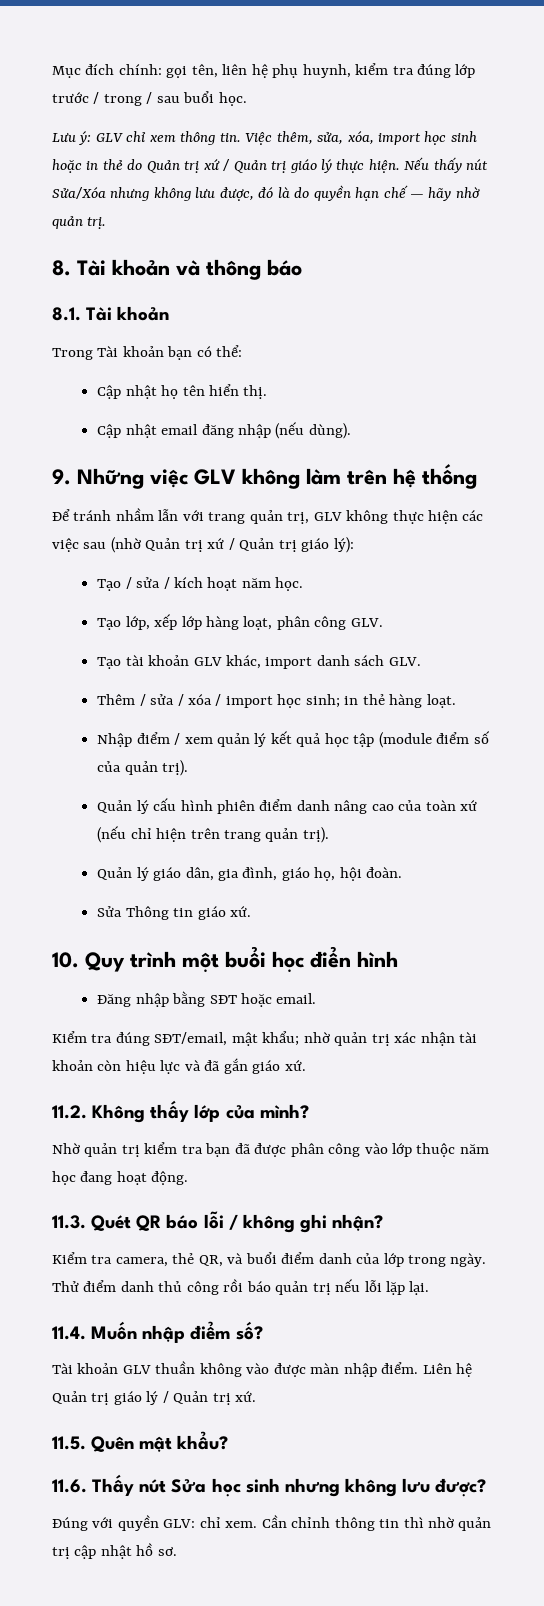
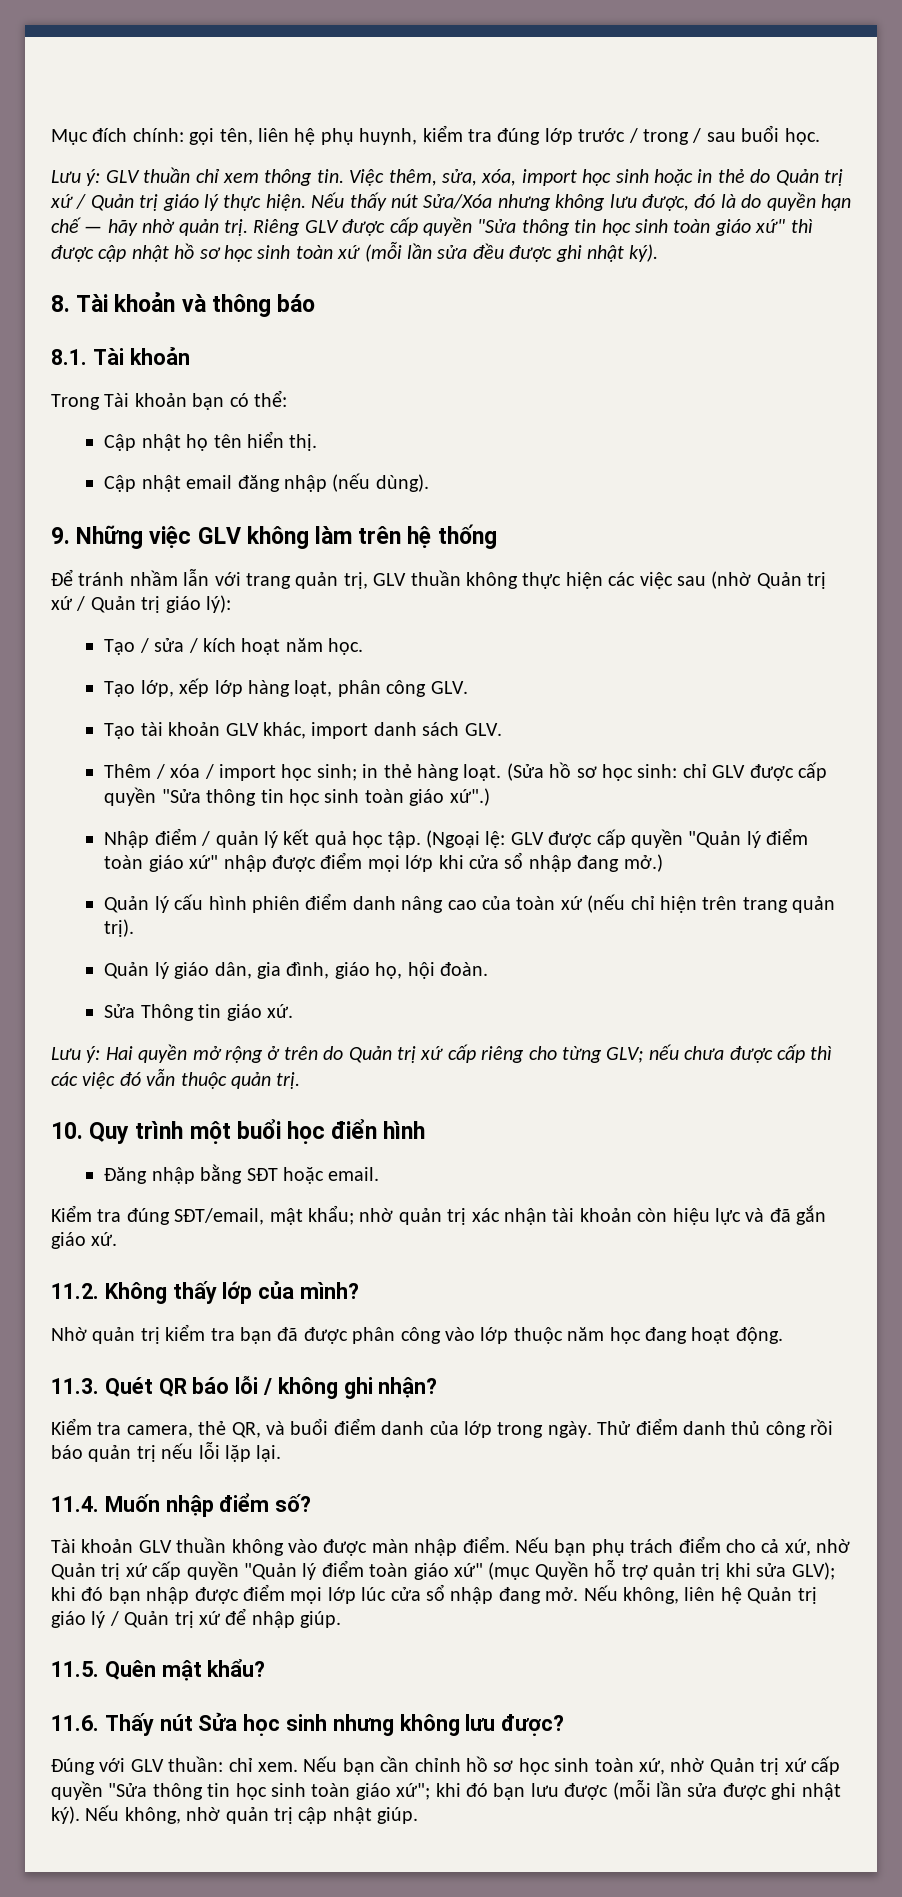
(123, 137) none -> [143,167,191,183] thuần
(107, 223) none -> [253,217,813,236] [51,241,659,262] Riêng GLV được cấp quyền "Sửa thông tin học sinh toàn giáo xứ" thì được cập nhật hồ sơ học sinh toàn xứ (mỗi lần sửa đều được ghi nhật ký).
(342, 516) none -> [410,570,461,586] thuần
[150,694,184,706] sửa / -> (165, 771) none
(456, 701) none -> [506,762,827,781] [104,787,490,806] (Sửa hồ sơ học sinh: chỉ GLV được cấp quyền "Sửa thông tin học sinh toàn giáo xứ".)
[184,737,213,744] xem -> (211, 838) none
[353,731,490,748] [97,760,189,776] tập (module điểm số của quản trị). -> [387,828,809,848] [104,852,663,872] tập. (Ngoại lệ: GLV được cấp quyền "Quản lý điểm toàn giáo xứ" nhập được điểm mọi lớp khi cửa sổ nhập đang mở.)
(251, 911) none -> [51,1044,833,1063] [51,1068,301,1089] // Lưu ý: Hai quyền mở rộng ở trên do Quản trị xứ cấp riêng cho từng GLV; nếu chưa được cấp thì các việc đó vẫn thuộc quản trị.
[422,1363,452,1374] Liên -> [514,1536,851,1556] [51,1560,835,1580] [51,1584,716,1604] Nếu bạn phụ trách điểm cho cả xứ, nhờ Quản trị xứ cấp quyền "Quản lý điểm toàn giáo xứ" (mục Quyền hỗ trợ quản trị khi sửa GLV); khi đó bạn nhập được điểm mọi lớp lúc cửa sổ nhập đang mở. Nếu không, liên
[235,1391,257,1402] xứ. -> [199,1608,342,1628] xứ để nhập giúp.
[117,1515,424,1531] quyền GLV: chỉ xem. Cần chỉnh thông tin thì -> [130,1756,840,1775] [51,1780,841,1800] [51,1805,181,1824] GLV thuần: chỉ xem. Nếu bạn cần chỉnh hồ sơ học sinh toàn xứ, nhờ Quản trị xứ cấp quyền "Sửa thông tin học sinh toàn giáo xứ"; khi đó bạn lưu được (mỗi lần sửa được ghi nhật ký). Nếu không,
[136,1543,177,1556] hồ sơ. -> [377,1807,419,1824] giúp.

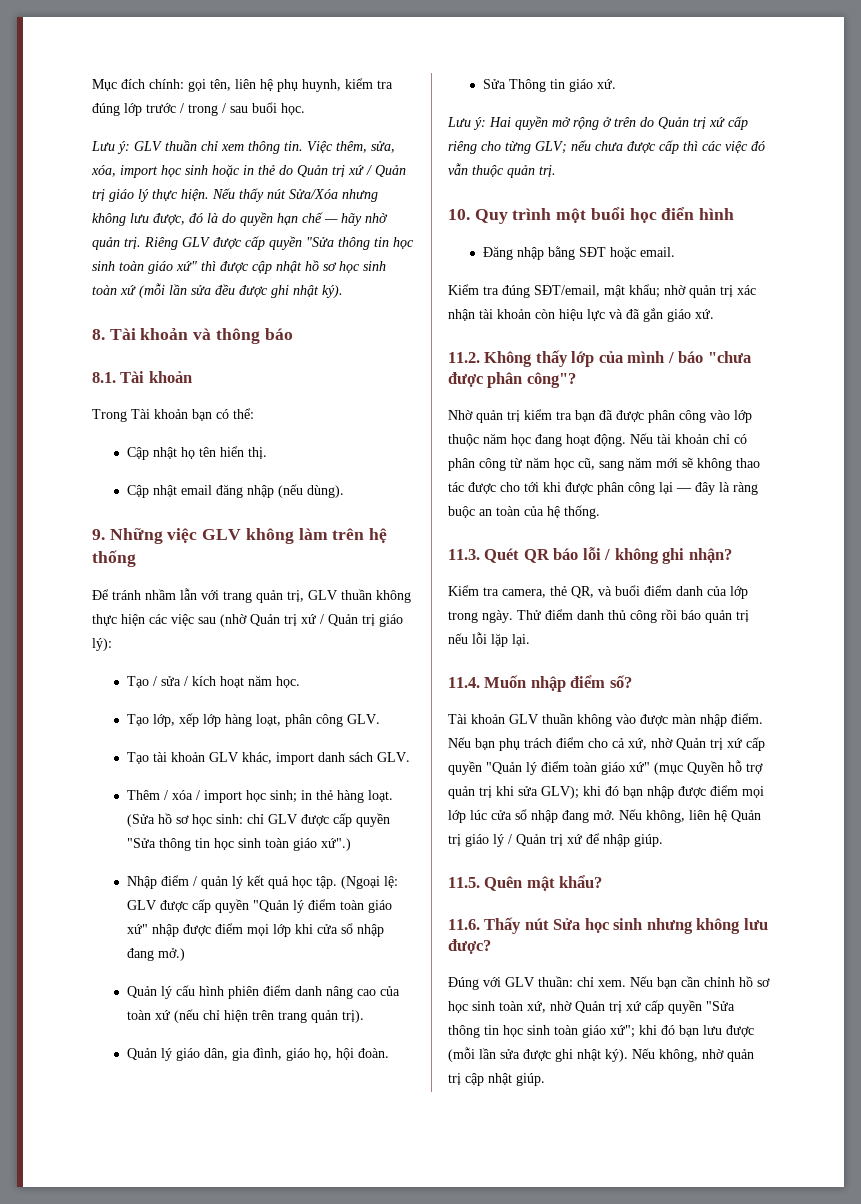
[300,1282,360,1299] mình? -> [627,351,751,363] [448,372,576,388] mình / báo "chưa được phân công"?
(783, 1335) none -> [630,433,747,444] [448,457,760,471] [448,482,758,495] [448,505,600,519] Nếu tài khoản chỉ có phân công từ năm học cũ, sang năm mới sẽ không thao tác được cho tới khi được phân công lại — đây là ràng buộc an toàn của hệ thống.

